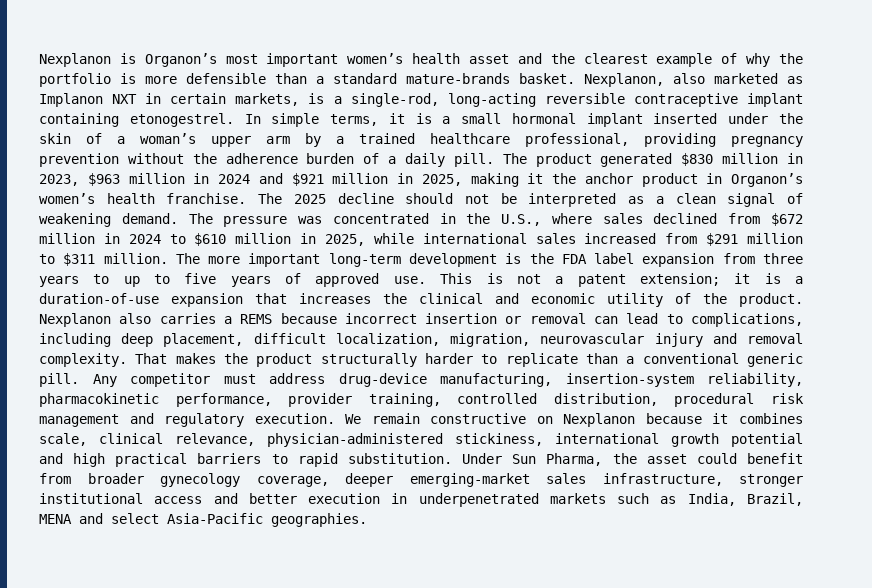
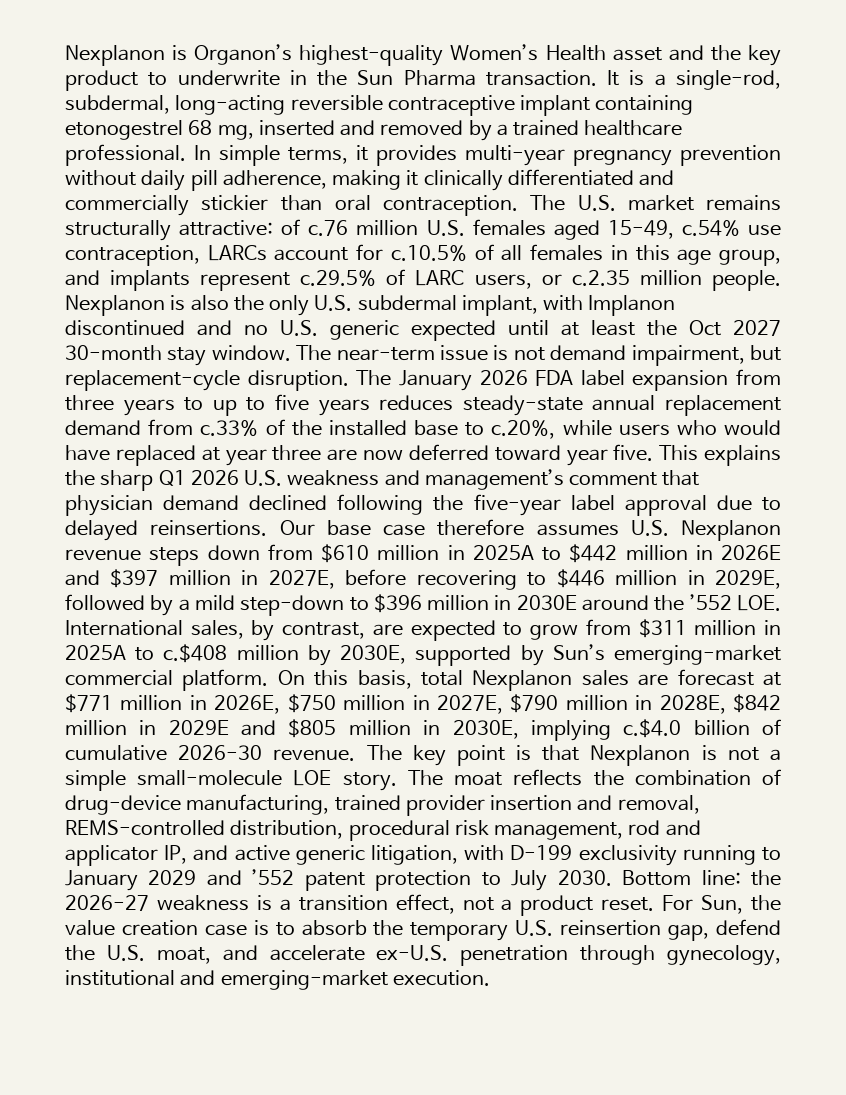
[225,53,803,67] [39,73,803,87] [39,93,300,107] most important women’s health asset and the clearest example of why the portfolio is more defensible than a standard mature-brands basket. Nexplanon, also marketed as Implanon NXT in certain markets, -> [299,44,781,66] [65,70,620,91] highest-quality Women’s Health asset and the key product to underwrite in the Sun Pharma transaction. It
(439, 100) none -> [65,95,170,114] subdermal,
[129,113,803,127] [39,133,803,147] [39,153,803,167] [39,173,803,187] [39,193,803,207] [39,213,803,227] [39,233,803,246] [39,253,554,267] etonogestrel. In simple terms, it is a small hormonal implant inserted under the skin of a woman’s upper arm by a trained healthcare professional, providing pregnancy prevention without the adherence burden of a daily pill. The product generated $830 million in 2023, $963 million in 2024 and $921 million in 2025, making it the anchor product in Organon’s women’s health franchise. The 2025 decline should not be interpreted as a clean signal of weakening demand. The pressure was concentrated in the U.S., where sales declined from $672 million in 2024 to $610 million in 2025, while international sales increased from $291 million to $311 million. The more important long-term development is the -> [65,120,683,141] [65,144,781,166] [65,169,675,191] [65,195,781,216] [65,219,782,241] [65,244,782,266] [65,269,781,291] [65,295,676,316] [65,320,781,341] [65,345,781,366] [65,370,528,391] etonogestrel 68 mg, inserted and removed by a trained healthcare professional. In simple terms, it provides multi-year pregnancy prevention without daily pill adherence, making it clinically differentiated and commercially stickier than oral contraception. The U.S. market remains structurally attractive: of c.76 million U.S. females aged 15-49, c.54% use contraception, LARCs account for c.10.5% of all females in this age group, and implants represent c.29.5% of LARC users, or c.2.35 million people. Nexplanon is also the only U.S. subdermal implant, with Implanon discontinued and no U.S. generic expected until at least the Oct 2027 30-month stay window. The near-term issue is not demand impairment, but replacement-cycle disruption. The January 2026
[285,273,804,287] [39,293,803,307] [39,313,803,327] [39,333,803,347] [39,353,804,367] [39,373,803,387] [39,393,804,407] [39,413,803,427] [39,433,803,447] [39,453,803,467] [39,473,803,487] [39,493,803,507] [39,513,367,527] of approved use. This is not a patent extension; it is a duration-of-use expansion that increases the clinical and economic utility of the product. Nexplanon also carries a REMS because incorrect insertion or removal can lead to complications, including deep placement, difficult localization, migration, neurovascular injury and removal complexity. That makes the product structurally harder to replicate than a conventional generic pill. Any competitor must address drug-device manufacturing, insertion-system reliability, pharmacokinetic performance, provider training, controlled distribution, procedural risk management and regulatory execution. We remain constructive on Nexplanon because it combines scale, clinical relevance, physician-administered stickiness, international growth potential and high practical barriers to rapid substitution. Under Sun Pharma, the asset could benefit from broader gynecology coverage, deeper emerging-market sales infrastructure, stronger institutional access and better execution in underpenetrated markets such as India, Brazil, MENA and select Asia-Pacific geographies. -> [379,395,781,416] [65,419,781,439] [65,444,781,466] [65,469,700,491] [65,494,782,516] [65,519,782,541] [65,544,781,566] [65,569,781,590] [65,594,782,616] [65,619,781,641] [65,644,781,666] [65,669,782,691] [65,694,781,714] [65,719,782,741] [65,745,781,766] [65,769,782,791] [65,794,700,816] [65,820,701,841] [65,845,782,866] [65,869,782,891] [65,894,781,916] [65,919,782,941] [65,945,781,966] [65,970,490,990] reduces steady-state annual replacement demand from c.33% of the installed base to c.20%, while users who would have replaced at year three are now deferred toward year five. This explains the sharp Q1 2026 U.S. weakness and management’s comment that physician demand declined following the five-year label approval due to delayed reinsertions. Our base case therefore assumes U.S. Nexplanon revenue steps down from $610 million in 2025A to $442 million in 2026E and $397 million in 2027E, before recovering to $446 million in 2029E, followed by a mild step-down to $396 million in 2030E around the ’552 LOE. International sales, by contrast, are expected to grow from $311 million in 2025A to c.$408 million by 2030E, supported by Sun’s emerging-market commercial platform. On this basis, total Nexplanon sales are forecast at $771 million in 2026E, $750 million in 2027E, $790 million in 2028E, $842 million in 2029E and $805 million in 2030E, implying c.$4.0 billion of cumulative 2026-30 revenue. The key point is that Nexplanon is not a simple small-molecule LOE story. The moat reflects the combination of drug-device manufacturing, trained provider insertion and removal, REMS-controlled distribution, procedural risk management, rod and applicator IP, and active generic litigation, with D-199 exclusivity running to January 2029 and ’552 patent protection to July 2030. Bottom line: the 2026-27 weakness is a transition effect, not a product reset. For Sun, the value creation case is to absorb the temporary U.S. reinsertion gap, defend the U.S. moat, and accelerate ex-U.S. penetration through gynecology, institutional and emerging-market execution.

